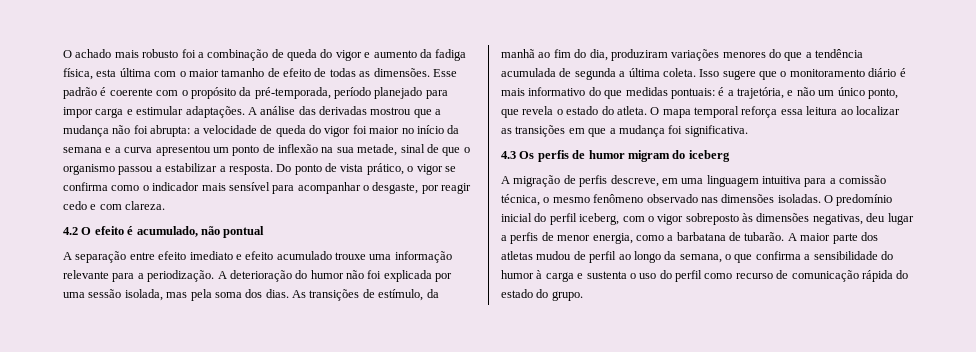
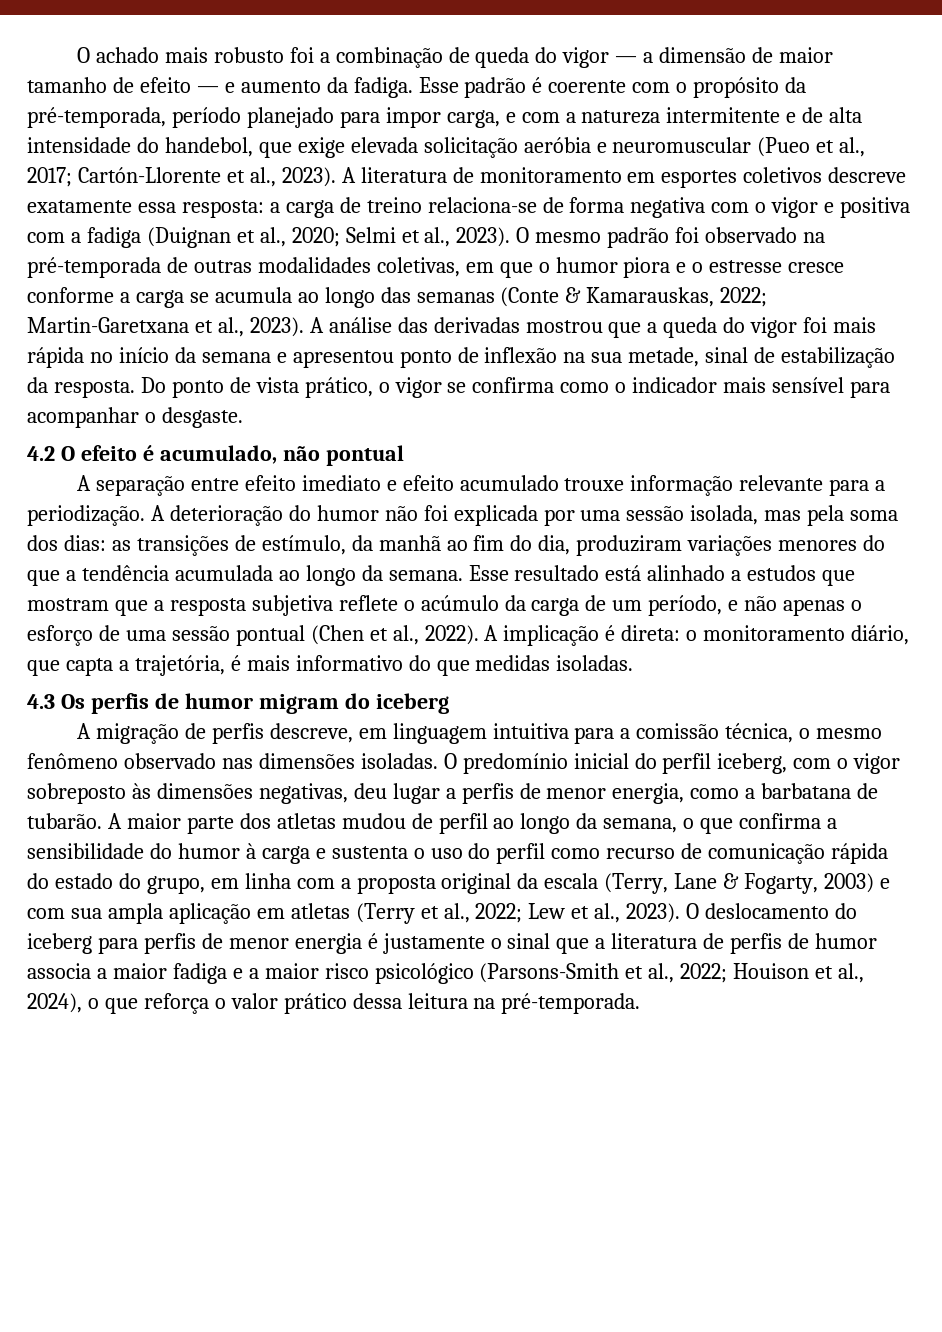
[364,49,467,61] [63,68,430,80] e aumento da fadiga física, esta última com o maior tamanho de efeito de todas as dimensões. -> [615,47,834,63] [27,77,413,98] — a dimensão de maior tamanho de efeito — e aumento da fadiga.
[95,106,245,118] carga e estimular adaptações. -> [446,107,863,128] [27,137,866,158] [27,167,907,188] [27,197,911,218] [27,227,826,248] [27,257,845,278] [27,287,768,308] [27,317,304,337] carga, e com a natureza intermitente e de alta intensidade do handebol, que exige elevada solicitação aeróbia e neuromuscular (Pueo et al., 2017; Cartón-Llorente et al., 2023). A literatura de monitoramento em esportes coletivos descreve exatamente essa resposta: a carga de treino relaciona-se de forma negativa com o vigor e positiva com a fadiga (Duignan et al., 2020; Selmi et al., 2023). O mesmo padrão foi observado na pré-temporada de outras modalidades coletivas, em que o humor piora e o estresse cresce conforme a carga se acumula ao longo das semanas (Conte & Kamarauskas, 2022; Martin-Garetxana et al., 2023).
[63,125,273,137] mudança não foi abrupta: a velocidade de -> (658, 327) none
[369,126,400,134] maior -> [833,317,877,333] [27,347,84,368] mais rápida
[114,145,229,156] a curva apresentou um -> [292,350,394,368] apresentou
[442,147,470,156] [63,163,226,175] que o organismo passou a estabilizar a -> [781,347,896,368] [27,377,48,393] estabilização da
[372,182,472,194] [63,201,166,210] desgaste, por reagir cedo e com clareza. -> [161,407,243,428] desgaste.
[369,254,392,260] uma -> (625, 484) none
[265,289,306,298] dias. As -> [63,535,131,551] dias: as
[559,68,897,80] de segunda a última coleta. Isso sugere que o monitoramento diário -> [278,565,856,586] [27,595,863,616] [27,625,910,646] [27,655,225,676] ao longo da semana. Esse resultado está alinhado a estudos que mostram que a resposta subjetiva reflete o acúmulo da carga de um período, e não apenas o esforço de uma sessão pontual (Chen et al., 2022). A implicação é direta: o monitoramento diário, que capta a trajetória,
[670,87,898,99] [501,106,900,118] [501,125,748,137] pontuais: é a trajetória, e não um único ponto, que revela o estado do atleta. O mapa temporal reforça essa leitura ao localizar as transições em que a mudança foi significativa. -> [556,655,634,671] isoladas.
[681,178,704,184] uma -> (387, 733) none
[551,291,583,301] grupo. -> [146,873,890,894] [27,903,858,924] [27,933,878,954] [27,963,865,984] [27,993,641,1014] grupo, em linha com a proposta original da escala (Terry, Lane & Fogarty, 2003) e com sua ampla aplicação em atletas (Terry et al., 2022; Lew et al., 2023). O deslocamento do iceberg para perfis de menor energia é justamente o sinal que a literatura de perfis de humor associa a maior fadiga e a maior risco psicológico (Parsons-Smith et al., 2022; Houison et al., 2024), o que reforça o valor prático dessa leitura na pré-temporada.

